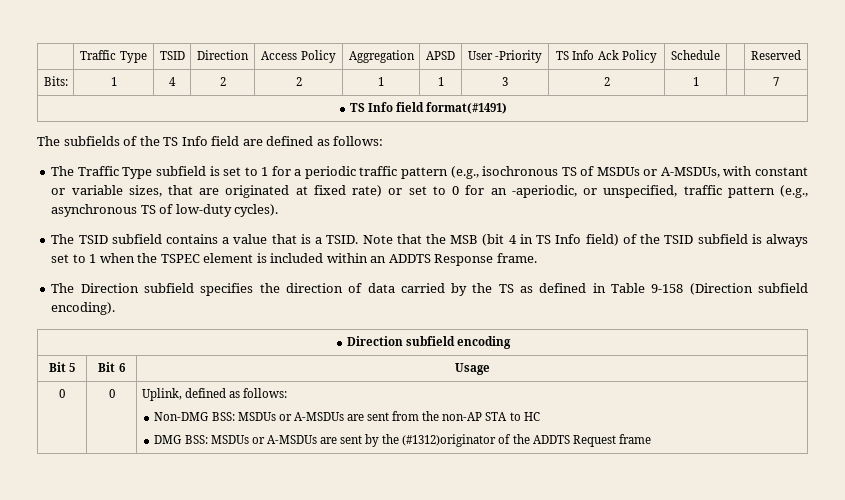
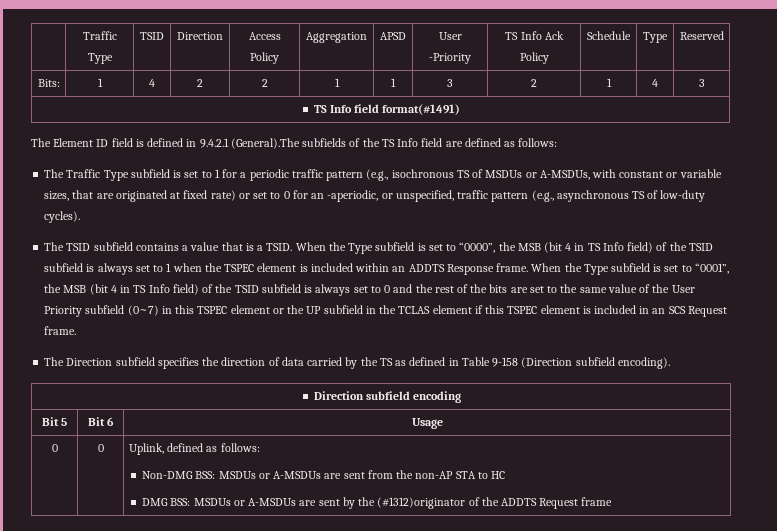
(720, 55) none -> [643,32,668,43] Type
[773,77,779,86] | 7 -> [652,79,658,87] [698,79,705,87] 4 | 3
(60, 141) none -> [53,138,300,149] Element ID field is defined in 9.4.2.1 (General).The
[362,234,422,244] Note that -> [295,242,496,254] When the Type subfield is set to “0000”,
(537, 258) none -> [531,263,729,275] [44,284,695,296] [44,305,727,317] [44,326,77,335] When the Type subfield is set to “0001”, the MSB (bit 4 in TS Info field) of the TSID subfield is always set to 0 and the rest of the bits are set to the same value of the User Priority subfield (0~7) in this TSPEC element or the UP subfield in the TCLAS element if this TSPEC element is included in an SCS Request frame.

